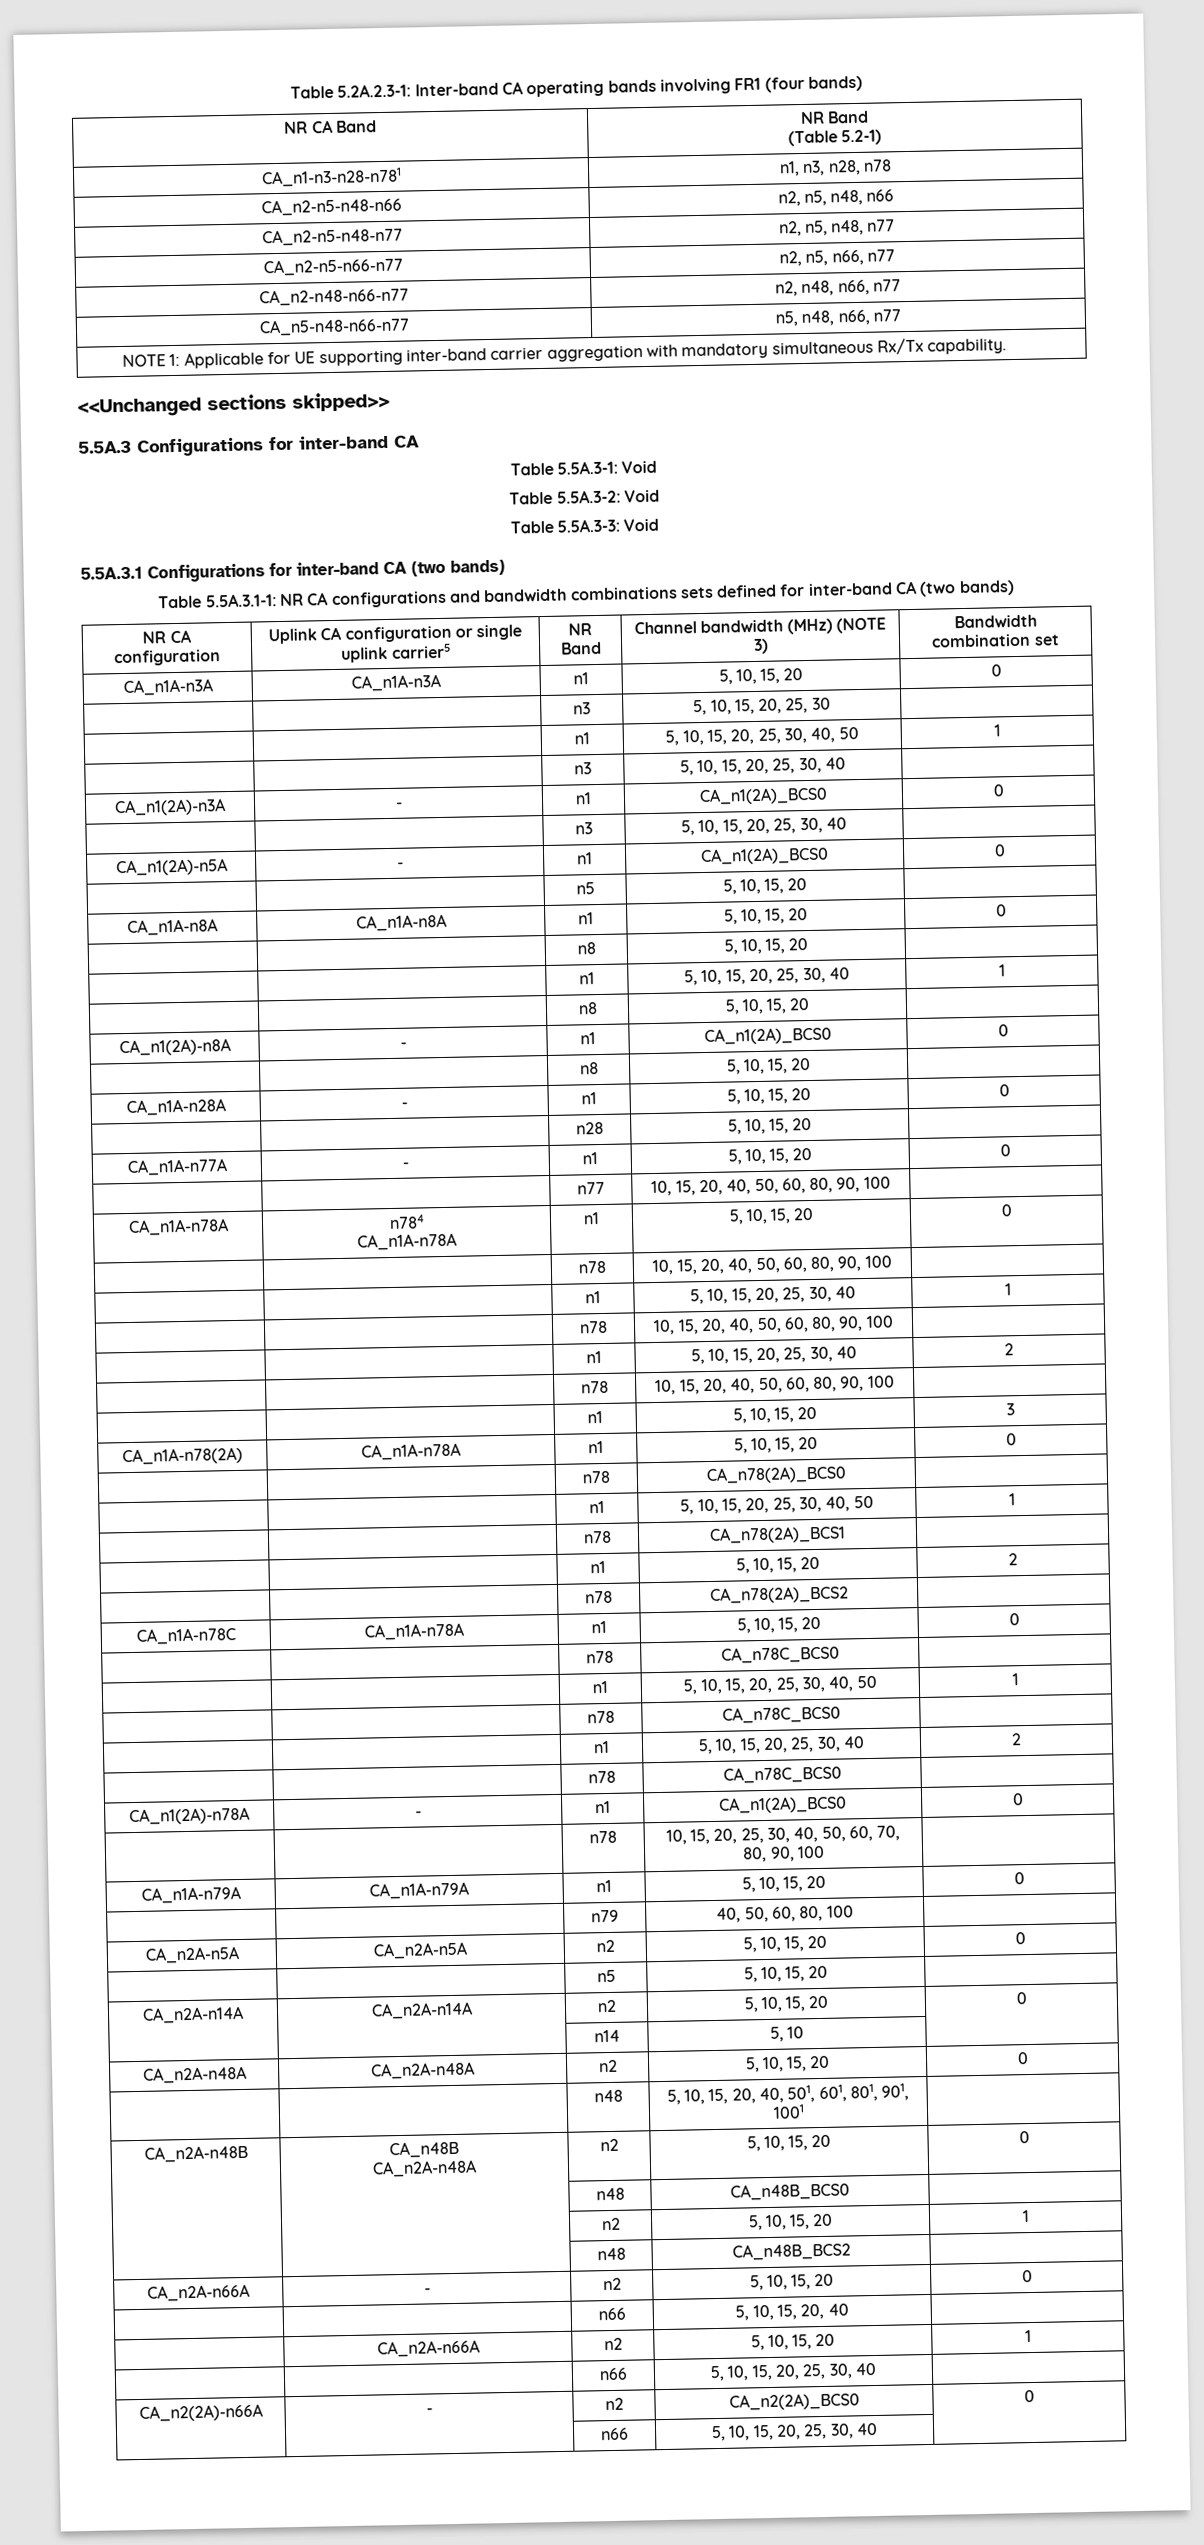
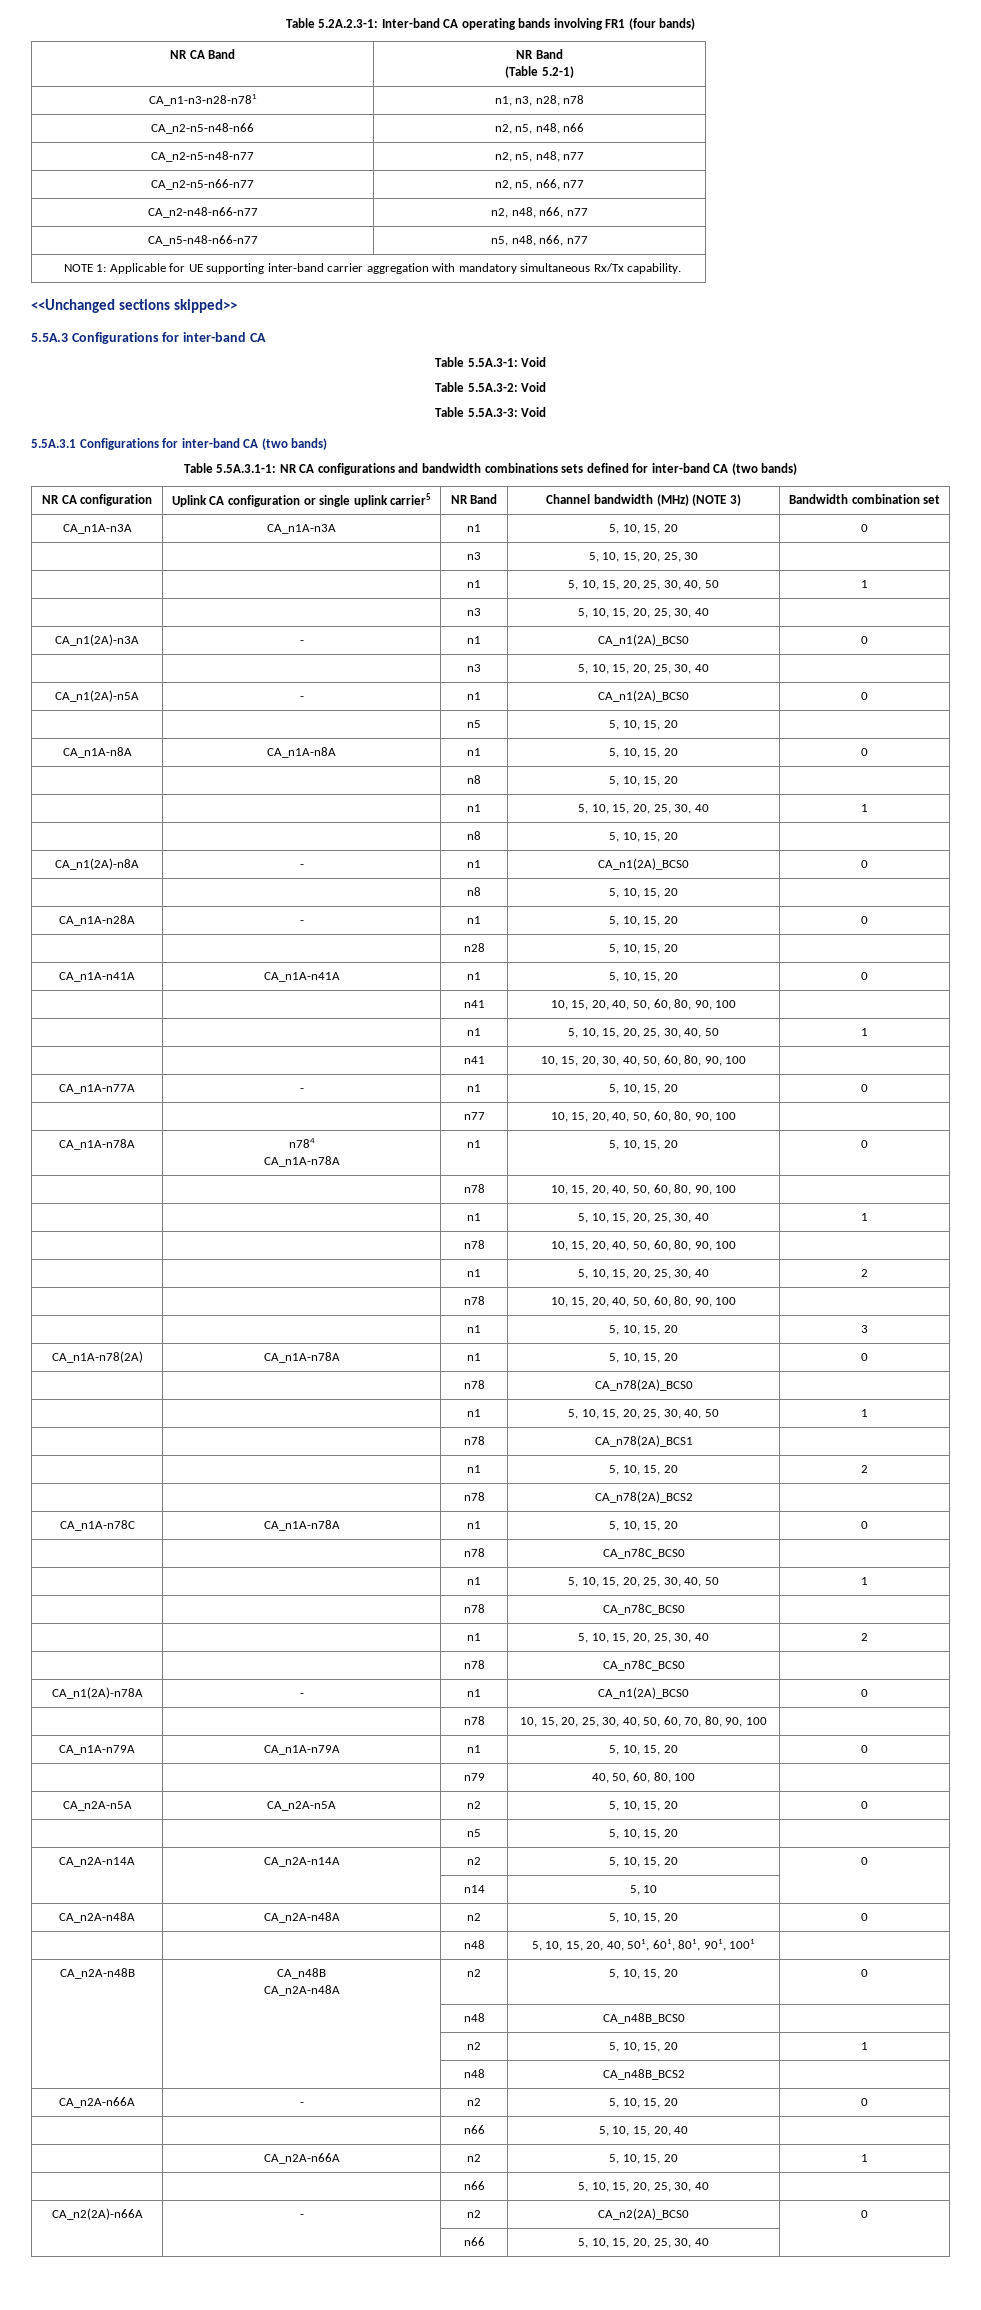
(813, 1124) none -> [59,972,135,982] [263,972,340,982] [467,972,481,980] [609,972,678,982] [861,972,868,980] [463,1000,485,1008] [550,999,737,1010] [467,1028,481,1036] [568,1028,719,1038] [861,1028,868,1036] [463,1056,485,1064] [540,1055,747,1066] // CA_n1A-n41A | CA_n1A-n41A | n1 | 5, 10, 15, 20 | 0 // | | n41 | 10, 15, 20, 40, 50, 60, 80, 90, 100 | // | | n1 | 5, 10, 15, 20, 25, 30, 40, 50 | 1 // | | n41 | 10, 15, 20, 30, 40, 50, 60, 80, 90, 100 |

